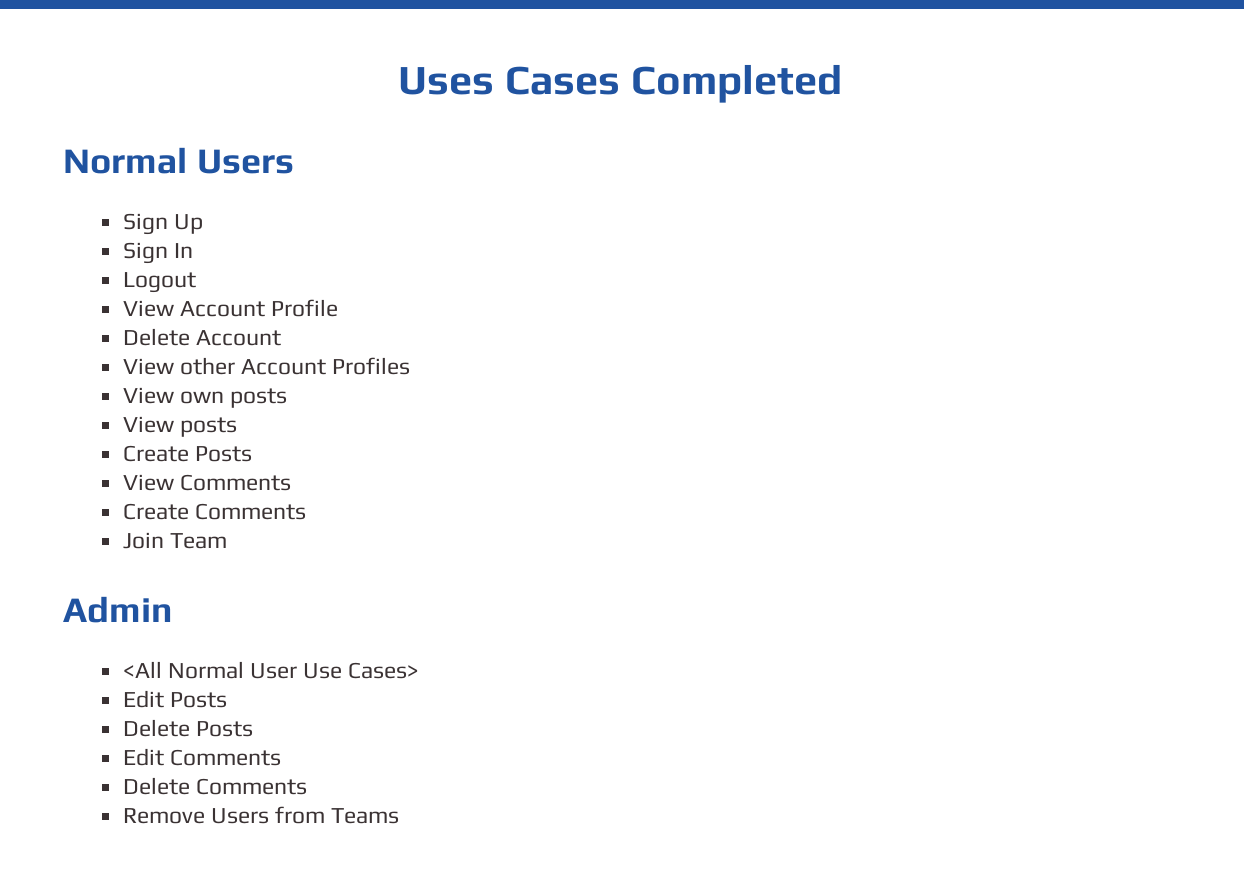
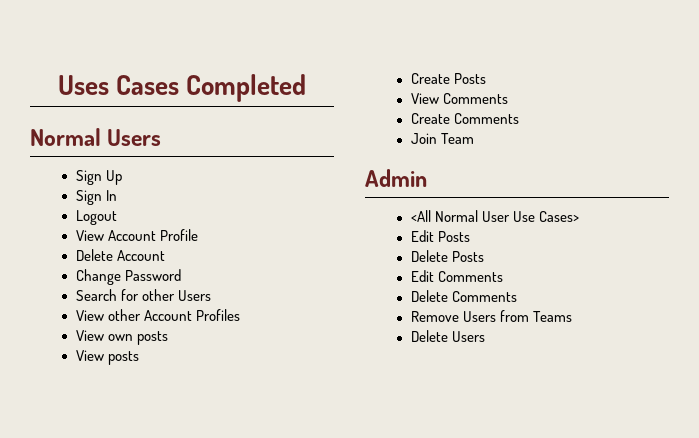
(281, 338) none -> [75,269,181,285] [75,289,211,301] // Change Password // Search for other Users
(400, 816) none -> [410,330,485,342] // Delete Users

